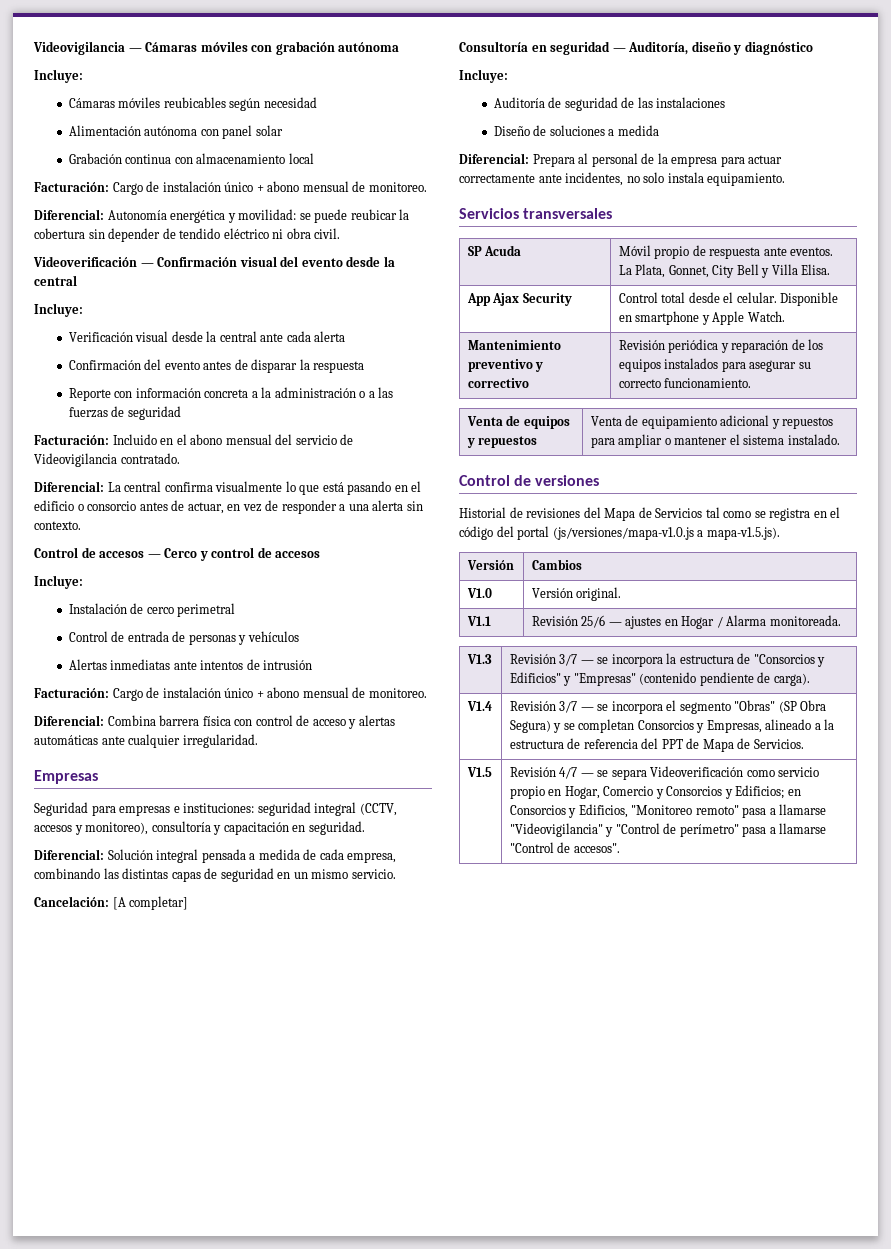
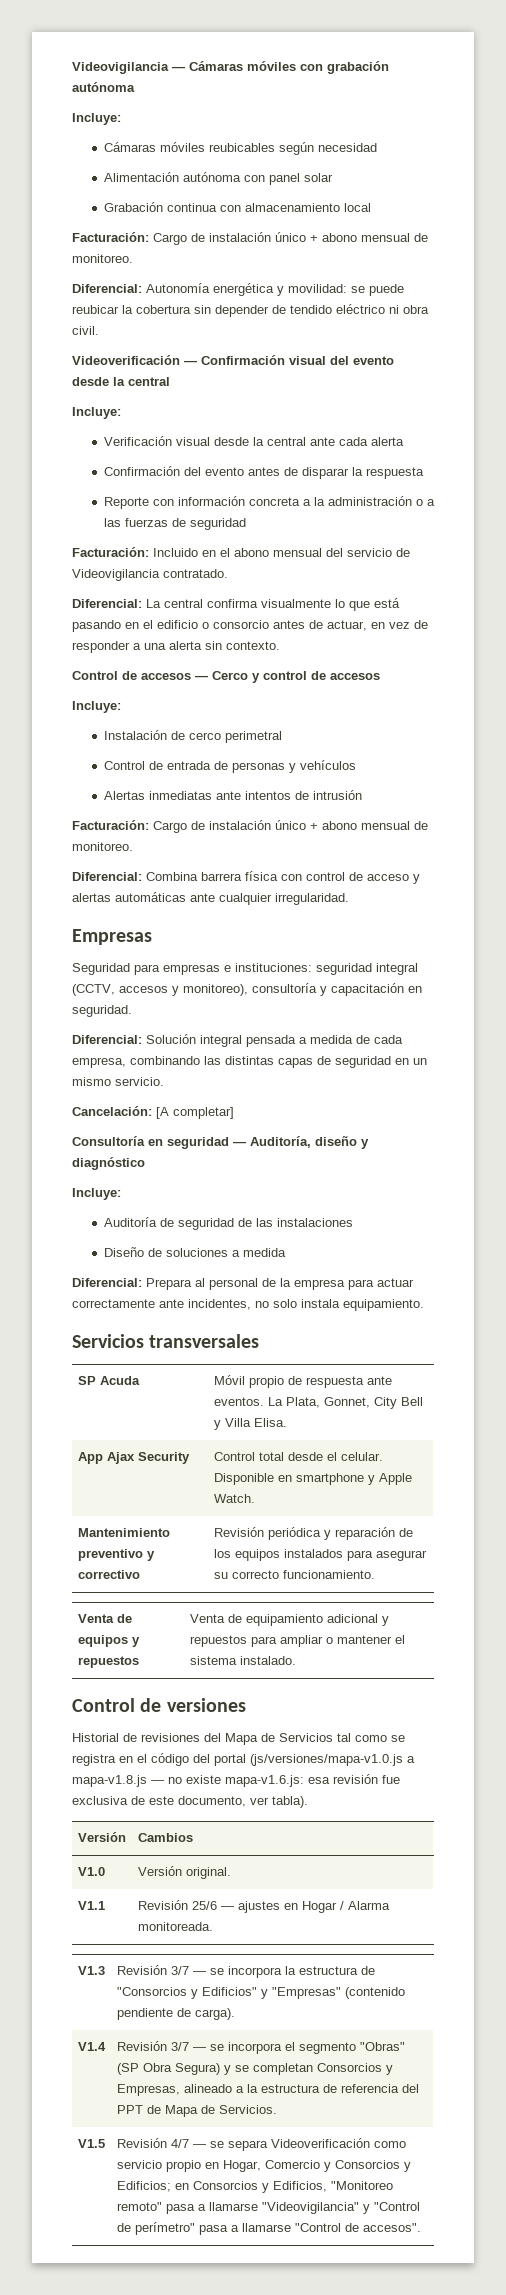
[706,527,780,540] mapa-v1.5.js). -> [72,1774,400,1787] [72,1796,308,1808] mapa-v1.8.js — no existe mapa-v1.6.js: esa revisión fue exclusiva de este documento, ver tabla).

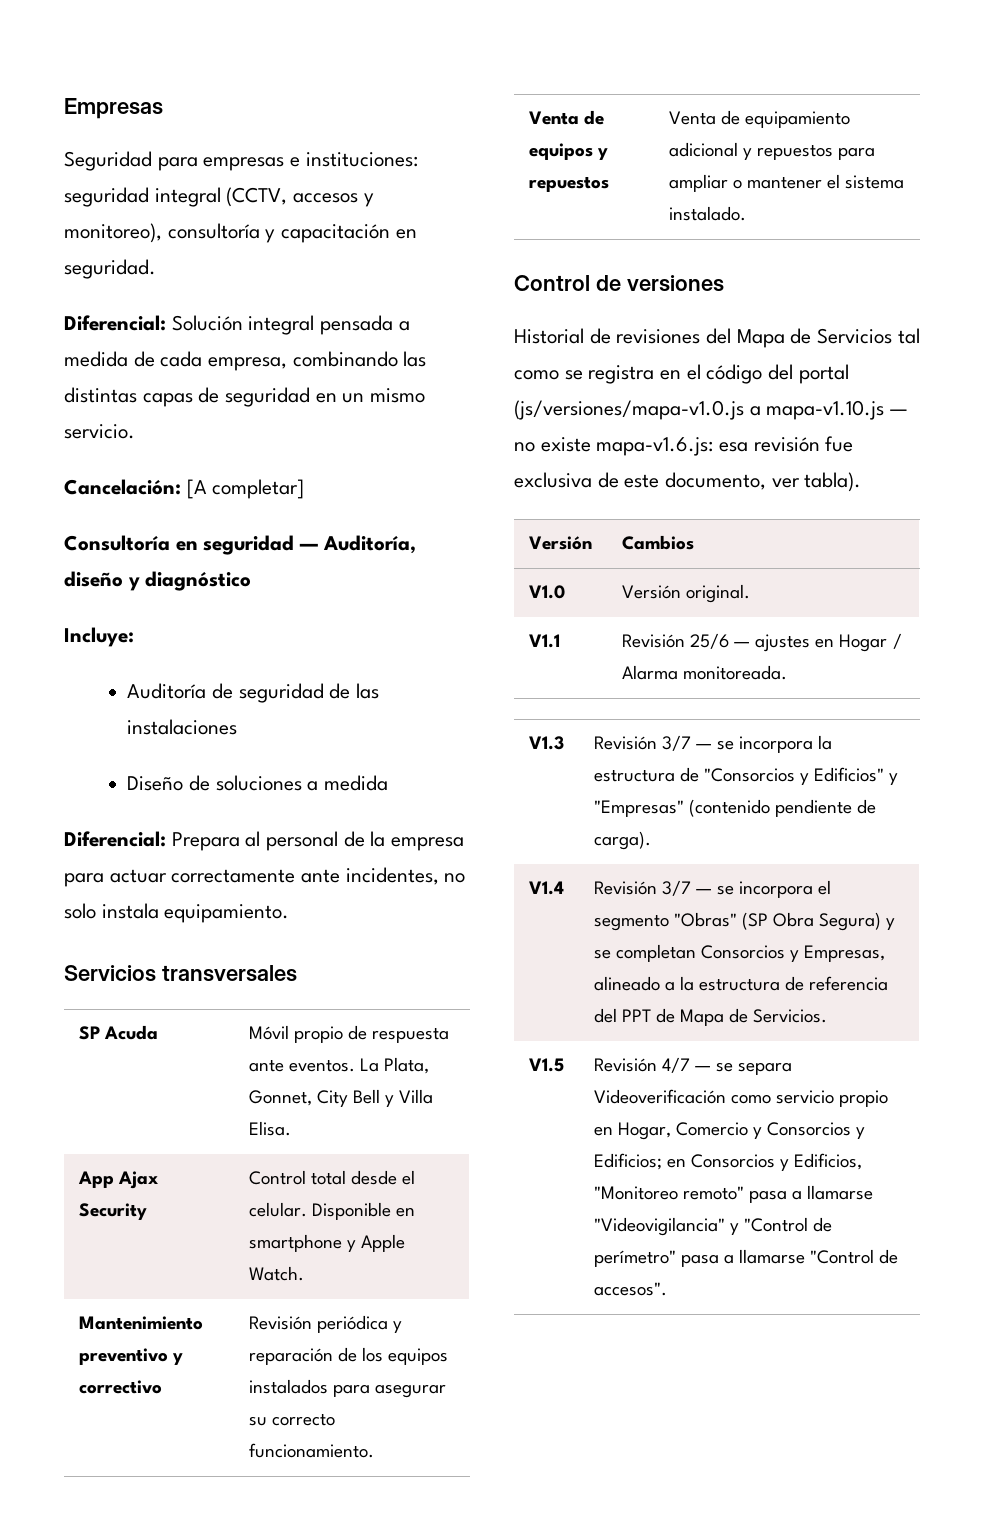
[72,61,389,74] [72,82,135,92] [72,113,121,125] [103,142,377,155] [103,172,333,185] [103,202,371,212] [72,232,428,245] [72,254,133,263] [72,283,404,296] [72,304,429,317] [72,326,99,335] [72,355,394,365] [72,377,170,386] [72,407,121,419] [103,436,404,446] [103,466,424,479] [103,496,435,509] [103,518,246,530] [72,547,410,557] [72,569,228,581] [72,598,400,611] [72,620,428,632] [72,641,280,653] [72,671,380,683] [72,701,121,713] [103,730,282,743] [103,760,356,773] [103,790,362,800] [72,820,428,833] [72,842,133,851] [72,871,420,884] [72,892,349,905] Videovigilancia — Cámaras móviles con grabación autónoma // Incluye: // Cámaras móviles reubicables según necesidad // Alimentación autónoma con panel solar // Grabación continua con almacenamiento local // Facturación: Cargo de instalación único + abono mensual de monitoreo. // Diferencial: Autonomía energética y movilidad: se puede reubicar la cobertura sin depender de tendido eléctrico ni obra civil. // Videoverificación — Confirmación visual del evento desde la central // Incluye: // Verificación visual desde la central ante cada alerta // Confirmación del evento antes de disparar la respuesta // Reporte con información concreta a la administración o a las fuerzas de seguridad // Facturación: Incluido en el abono mensual del servicio de Videovigilancia contratado. // Diferencial: La central confirma visualmente lo que está pasando en el edificio o consorcio antes de actuar, en vez de responder a una alerta sin contexto. // Control de accesos — Cerco y control de accesos // Incluye: // Instalación de cerco perimetral // Control de entrada de personas y vehículos // Alertas inmediatas ante intentos de intrusión // Facturación: Cargo de instalación único + abono mensual de monitoreo. // Diferencial: Combina barrera física con control de acceso y alertas automáticas ante cualquier irregularidad. // -> (64, 108) none
[72,1775,147,1787] mapa-v1.8.js -> [766,400,885,420] mapa-v1.10.js

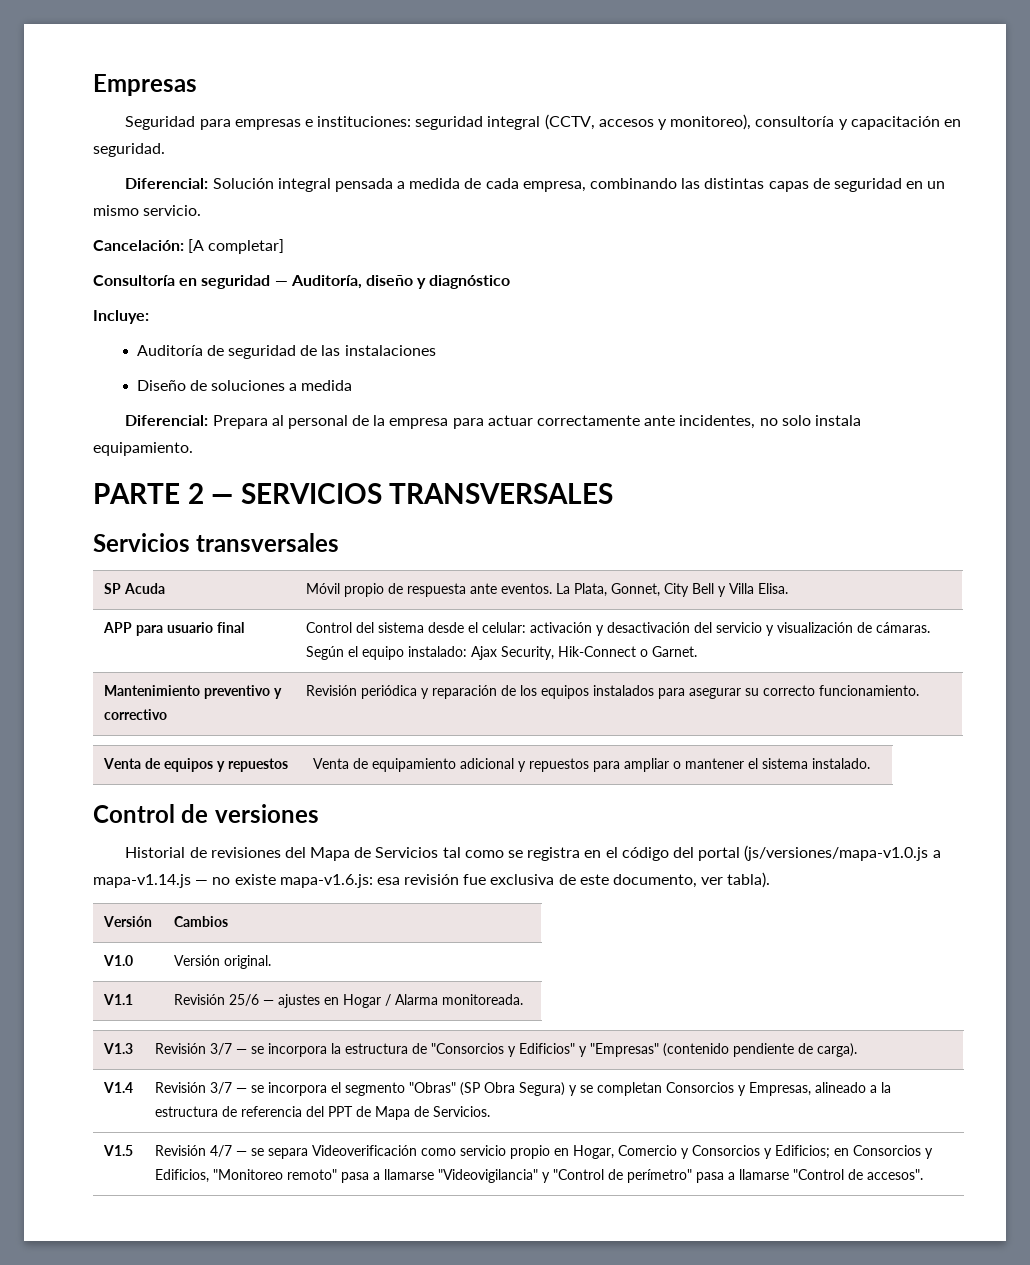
(290, 913) none -> [93,483,614,504] // PARTE 2 — SERVICIOS TRANSVERSALES
[77,1171,158,1189] [78,1203,147,1220] [248,1170,416,1185] [248,1202,416,1220] [248,1234,406,1252] [248,1266,304,1281] App Ajax Security | Control total desde el celular. Disponible en smartphone y Apple Watch. -> [102,622,244,636] [305,622,930,636] [305,646,697,660] APP para usuario final | Control del sistema desde el celular: activación y desactivación del servicio y visualización de cámaras. Según el equipo instalado: Ajax Security, Hik-Connect o Garnet.
[766,400,885,420] mapa-v1.10.js -> [93,874,191,888] mapa-v1.14.js

